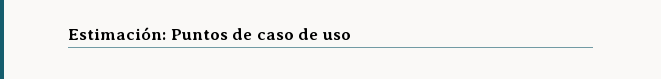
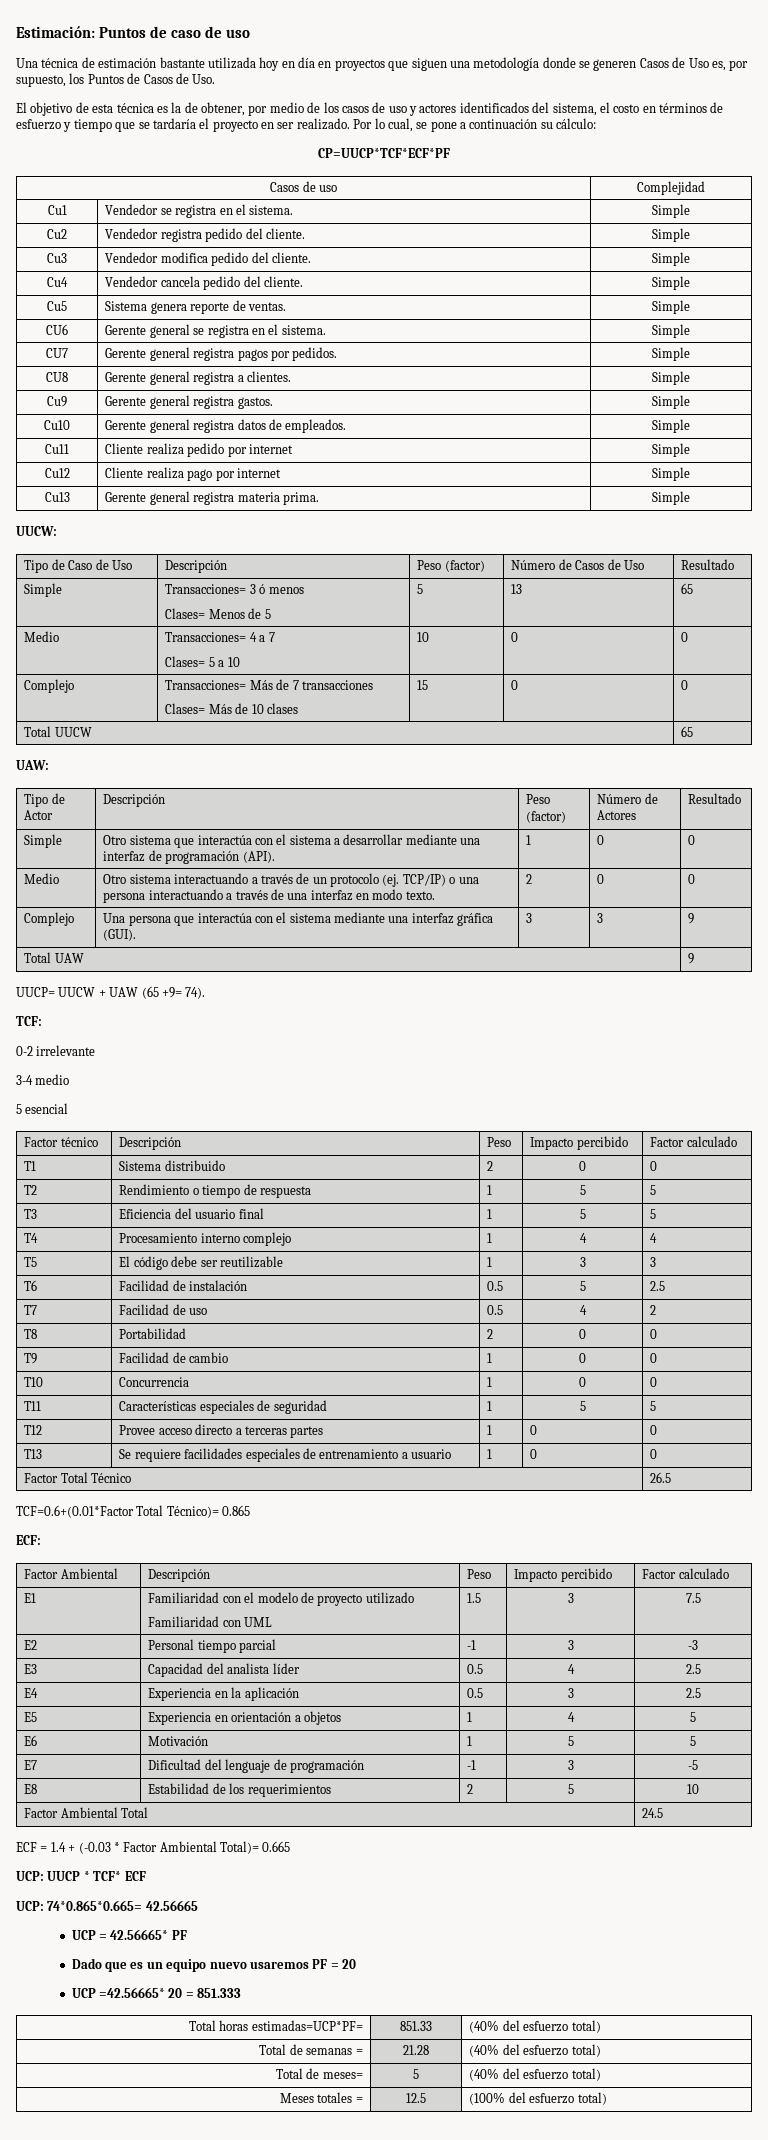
(351, 36) none -> [16,57,749,71] [16,73,216,87] [16,102,724,116] [16,118,597,132] [318,148,450,158] [270,181,337,192] [637,181,705,195] [47,205,67,215] [105,204,294,218] [652,204,690,218] [47,229,67,239] [105,228,305,242] [652,228,690,242] [47,253,67,263] [105,252,311,266] [652,252,690,266] [47,277,68,287] [105,276,303,290] [652,276,690,290] [47,301,67,311] [105,300,286,314] [652,300,690,314] [46,324,68,335] [105,324,326,338] [652,324,690,338] [46,348,68,358] [105,347,338,361] [652,347,690,361] [46,372,68,382] [105,371,291,385] [652,371,690,385] [47,396,67,407] [105,395,273,409] [652,395,690,409] [44,420,70,430] [105,419,347,433] [652,419,690,433] [45,444,69,454] [105,443,293,457] [652,443,690,457] [44,468,70,478] [105,467,281,481] [652,467,690,481] [44,492,70,502] [105,491,319,505] [652,491,690,505] [16,526,57,536] [24,559,132,573] [165,560,228,573] [417,560,485,572] [511,559,644,570] [681,559,735,570] [24,583,63,597] [165,584,304,594] [165,608,271,619] [417,584,424,594] [511,584,523,594] [681,583,694,594] [24,631,60,642] [165,632,275,642] [165,656,240,667] [417,632,430,642] [511,632,519,642] [681,632,689,642] [24,679,75,693] [165,679,373,690] [165,703,298,714] [417,680,429,690] [511,680,519,690] [681,680,689,690] [24,726,92,737] [681,726,694,737] [16,760,49,770] [24,793,65,807] [24,810,54,820] [103,794,166,807] [526,794,551,804] [526,811,567,823] [597,793,658,804] [597,810,637,820] [688,793,742,804] [24,834,63,848] [103,834,481,848] [103,850,275,864] [526,835,532,845] [597,835,605,845] [688,835,696,845] [24,873,60,884] [103,873,479,887] [103,889,435,903] [526,874,533,884] [597,874,605,884] [688,874,696,884] [24,912,75,926] [103,912,494,926] [103,929,137,941] [526,913,533,923] [597,913,604,923] [688,913,695,924] [24,952,84,963] [688,953,695,964] [16,986,206,999] [16,1016,42,1026] [16,1045,96,1056] [16,1074,70,1085] [16,1103,69,1114] [24,1137,98,1147] [119,1137,182,1150] [487,1137,512,1147] [530,1136,628,1150] [650,1136,737,1147] [24,1161,37,1171] [119,1160,225,1171] [487,1161,494,1171] [579,1161,586,1171] [650,1161,658,1171] [24,1185,38,1195] [119,1184,311,1198] [487,1185,493,1195] [579,1185,586,1195] [650,1185,657,1195] [24,1209,38,1219] [119,1208,264,1219] [487,1209,493,1219] [579,1209,586,1219] [650,1209,657,1219] [24,1233,39,1243] [119,1232,292,1246] [487,1233,493,1243] [579,1233,587,1243] [650,1233,658,1243] [24,1257,38,1267] [119,1256,283,1270] [487,1257,493,1267] [579,1257,586,1267] [650,1257,657,1267] [24,1280,38,1291] [119,1280,248,1291] [487,1281,504,1291] [579,1281,586,1291] [650,1281,666,1291] [24,1305,38,1315] [119,1304,208,1315] [487,1305,504,1315] [579,1305,587,1315] [650,1305,657,1315] [24,1329,38,1339] [119,1328,187,1339] [487,1329,494,1339] [579,1329,586,1339] [650,1329,658,1339] [24,1353,38,1364] [119,1352,229,1363] [487,1353,493,1363] [579,1353,586,1363] [650,1353,658,1363] [24,1377,44,1387] [119,1377,190,1387] [487,1377,493,1387] [579,1377,586,1387] [650,1377,658,1387] [24,1401,42,1411] [119,1400,327,1414] [487,1401,493,1411] [579,1401,586,1411] [650,1401,657,1411] [24,1425,43,1435] [119,1424,324,1438] [487,1425,493,1435] [530,1425,538,1435] [650,1425,658,1435] [24,1449,43,1459] [119,1448,452,1462] [487,1449,493,1459] [530,1449,538,1459] [650,1449,658,1459] [24,1472,132,1483] [650,1472,672,1483] [16,1505,251,1518] [16,1535,41,1545] [24,1568,118,1579] [148,1569,211,1582] [467,1569,492,1579] [514,1568,612,1582] [642,1568,729,1579] [24,1593,37,1603] [148,1592,414,1606] [148,1616,273,1627] [467,1593,482,1603] [567,1593,574,1603] [685,1593,701,1603] [24,1640,38,1650] [148,1639,277,1653] [467,1640,477,1650] [567,1640,574,1650] [688,1640,698,1650] [24,1664,38,1674] [148,1663,300,1677] [467,1664,484,1674] [567,1664,575,1674] [685,1664,701,1674] [24,1688,39,1698] [148,1687,299,1701] [467,1688,484,1698] [567,1688,574,1698] [685,1688,701,1698] [24,1712,38,1722] [148,1711,341,1725] [467,1712,473,1722] [567,1712,575,1722] [690,1712,696,1722] [24,1735,38,1746] [148,1736,209,1746] [467,1736,473,1746] [567,1736,574,1746] [690,1736,696,1746] [24,1760,38,1770] [148,1759,364,1773] [467,1760,477,1770] [567,1760,574,1770] [688,1760,698,1770] [24,1784,38,1794] [148,1783,331,1797] [467,1784,474,1794] [567,1784,574,1794] [687,1784,699,1794] [24,1807,149,1818] [642,1808,664,1818] [16,1841,291,1854] [16,1871,146,1881] [16,1900,198,1911] [71,1929,187,1940] [71,1958,357,1972] [71,1987,242,1998] [188,2020,363,2031] [400,2021,432,2031] [469,2020,601,2033] [259,2044,363,2055] [403,2045,429,2055] [469,2044,601,2057] [275,2068,363,2079] [413,2069,419,2079] [469,2068,601,2081] [279,2092,363,2103] [406,2093,426,2103] [469,2092,607,2105] // Una técnica de estimación bastante utilizada hoy en día en proyectos que siguen una metodología donde se generen Casos de Uso es, por supuesto, los Puntos de Casos de Uso. // El objetivo de esta técnica es la de obtener, por medio de los casos de uso y actores identificados del sistema, el costo en términos de esfuerzo y tiempo que se tardaría el proyecto en ser realizado. Por lo cual, se pone a continuación su cálculo: // CP=UUCP*TCF*ECF*PF // Casos de uso | Complejidad // Cu1 | Vendedor se registra en el sistema. | Simple // Cu2 | Vendedor registra pedido del cliente. | Simple // Cu3 | Vendedor modifica pedido del cliente. | Simple // Cu4 | Vendedor cancela pedido del cliente. | Simple // Cu5 | Sistema genera reporte de ventas. | Simple // CU6 | Gerente general se registra en el sistema. | Simple // CU7 | Gerente general registra pagos por pedidos. | Simple // CU8 | Gerente general registra a clientes. | Simple // Cu9 | Gerente general registra gastos. | Simple // Cu10 | Gerente general registra datos de empleados. | Simple // Cu11 | Cliente realiza pedido por internet | Simple // Cu12 | Cliente realiza pago por internet | Simple // Cu13 | Gerente general registra materia prima. | Simple // UUCW: // Tipo de Caso de Uso | Descripción | Peso (factor) | Número de Casos de Uso | Resultado // Simple | Transacciones= 3 ó menos // Clases= Menos de 5 | 5 | 13 | 65 // Medio | Transacciones= 4 a 7 // Clases= 5 a 10 | 10 | 0 | 0 // Complejo | Transacciones= Más de 7 transacciones // Clases= Más de 10 clases | 15 | 0 | 0 // Total UUCW | 65 // UAW: // Tipo de Actor | Descripción | Peso (factor) | Número de Actores | Resultado // Simple | Otro sistema que interactúa con el sistema a desarrollar mediante una interfaz de programación (API). | 1 | 0 | 0 // Medio | Otro sistema interactuando a través de un protocolo (ej. TCP/IP) o una persona interactuando a través de una interfaz en modo texto. | 2 | 0 | 0 // Complejo | Una persona que interactúa con el sistema mediante una interfaz gráfica (GUI). | 3 | 3 | 9 // Total UAW | 9 // UUCP= UUCW + UAW (65 +9= 74). // TCF: // 0-2 irrelevante // 3-4 medio // 5 esencial // Factor técnico | Descripción | Peso | Impacto percibido | Factor calculado // T1 | Sistema distribuido | 2 | 0 | 0 // T2 | Rendimiento o tiempo de respuesta | 1 | 5 | 5 // T3 | Eficiencia del usuario final | 1 | 5 | 5 // T4 | Procesamiento interno complejo | 1 | 4 | 4 // T5 | El código debe ser reutilizable | 1 | 3 | 3 // T6 | Facilidad de instalación | 0.5 | 5 | 2.5 // T7 | Facilidad de uso | 0.5 | 4 | 2 // T8 | Portabilidad | 2 | 0 | 0 // T9 | Facilidad de cambio | 1 | 0 | 0 // T10 | Concurrencia | 1 | 0 | 0 // T11 | Características especiales de seguridad | 1 | 5 | 5 // T12 | Provee acceso directo a terceras partes | 1 | 0 | 0 // T13 | Se requiere facilidades especiales de entrenamiento a usuario | 1 | 0 | 0 // Factor Total Técnico | 26.5 // TCF=0.6+(0.01*Factor Total Técnico)= 0.865 // ECF: // Factor Ambiental | Descripción | Peso | Impacto percibido | Factor calculado // E1 | Familiaridad con el modelo de proyecto utilizado // Familiaridad con UML | 1.5 | 3 | 7.5 // E2 | Personal tiempo parcial | -1 | 3 | -3 // E3 | Capacidad del analista líder | 0.5 | 4 | 2.5 // E4 | Experiencia en la aplicación | 0.5 | 3 | 2.5 // E5 | Experiencia en orientación a objetos | 1 | 4 | 5 // E6 | Motivación | 1 | 5 | 5 // E7 | Dificultad del lenguaje de programación | -1 | 3 | -5 // E8 | Estabilidad de los requerimientos | 2 | 5 | 10 // Factor Ambiental Total | 24.5 // ECF = 1.4 + (-0.03 * Factor Ambiental Total)= 0.665 // UCP: UUCP * TCF* ECF // UCP: 74*0.865*0.665= 42.56665 // UCP = 42.56665* PF // Dado que es un equipo nuevo usaremos PF = 20 // UCP =42.56665* 20 = 851.333 // Total horas estimadas=UCP*PF= | 851.33 | (40% del esfuerzo total) // Total de semanas = | 21.28 | (40% del esfuerzo total) // Total de meses= | 5 | (40% del esfuerzo total) // Meses totales = | 12.5 | (100% del esfuerzo total)

